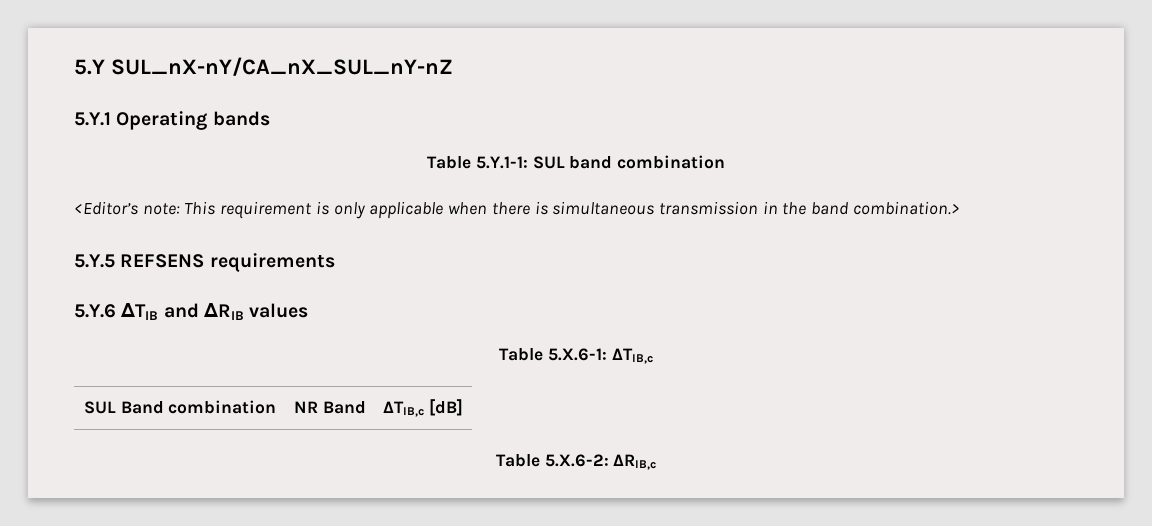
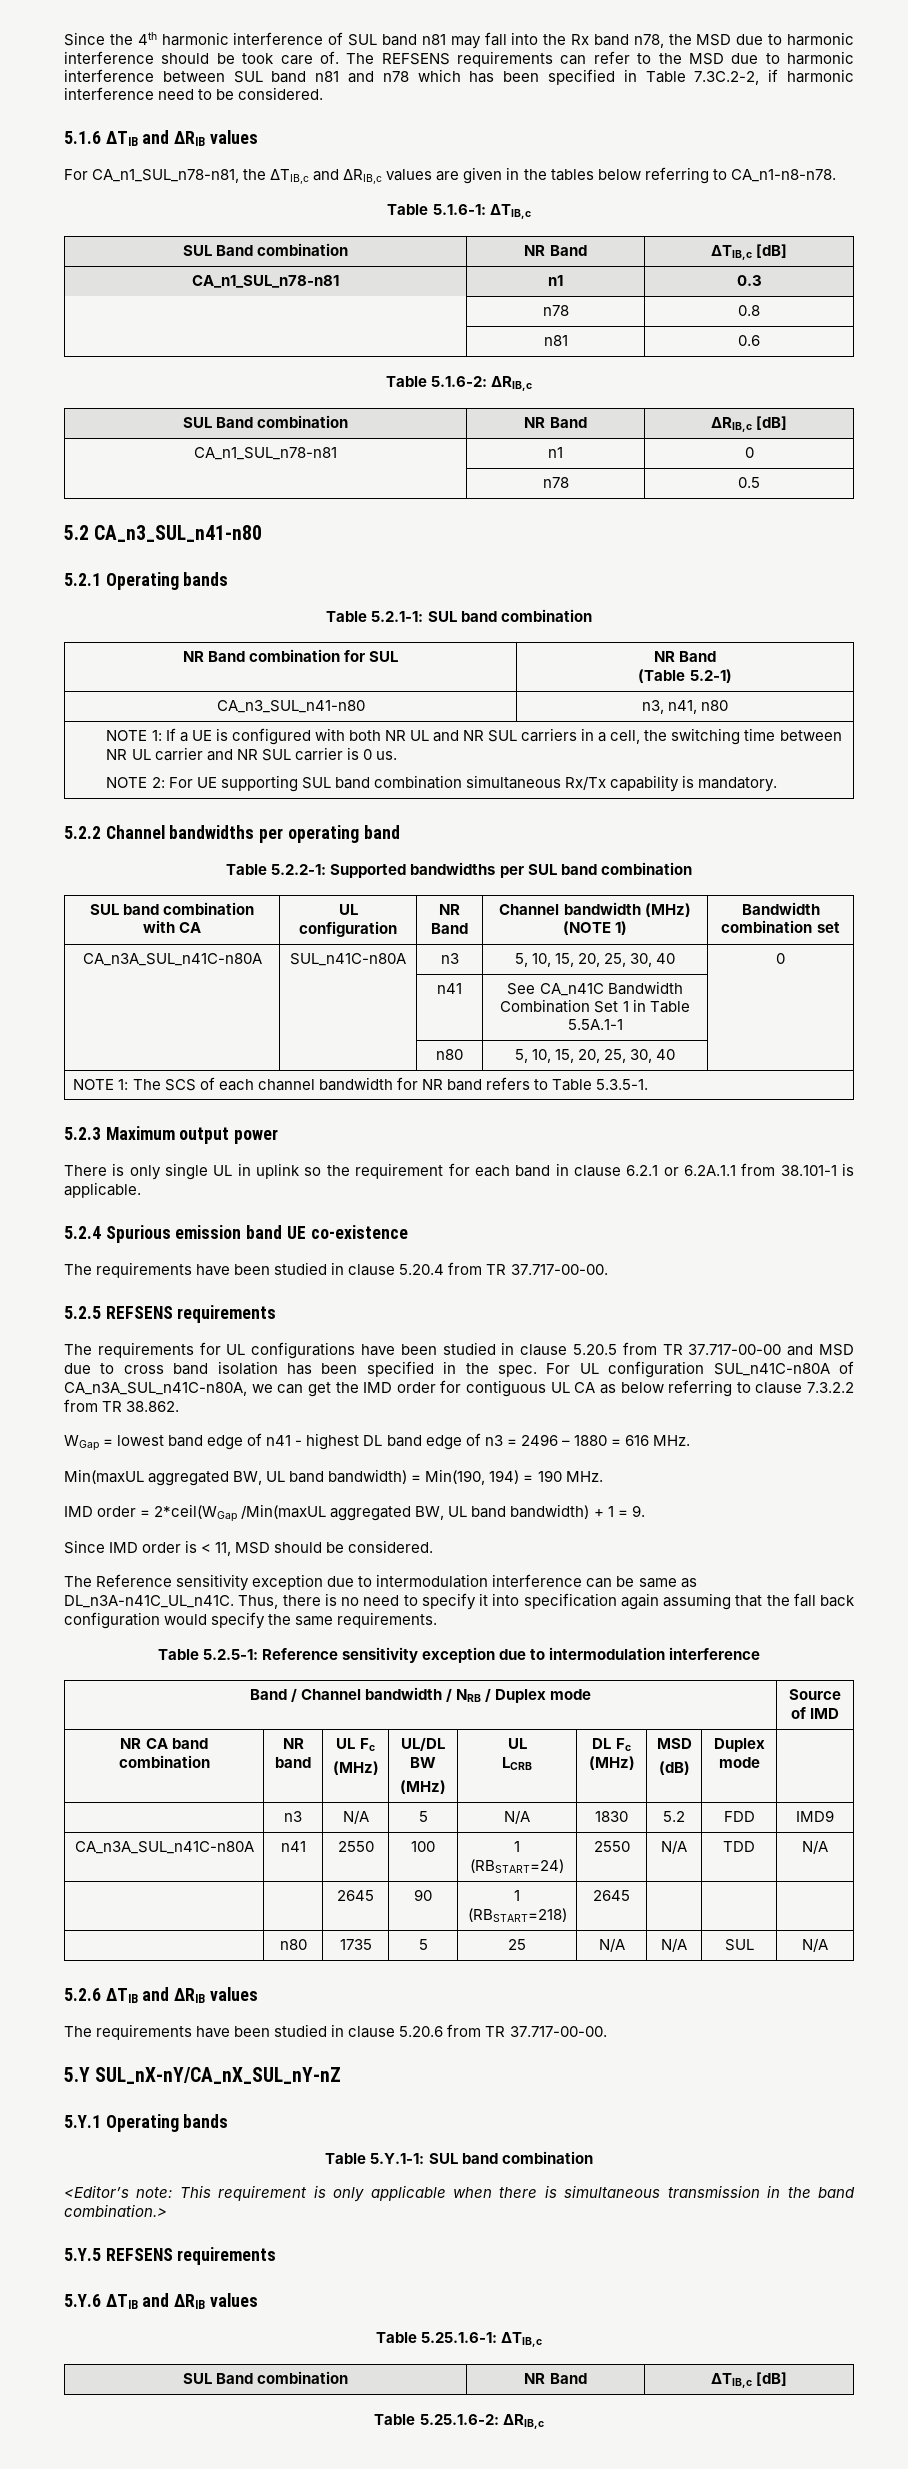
(74, 67) none -> [64,32,855,49] [64,51,854,67] [64,69,854,85] [64,87,324,100] [64,130,258,146] [64,167,836,184] [387,204,531,219] [182,243,349,256] [524,245,587,256] [710,244,788,260] [192,275,339,288] [548,275,563,286] [736,275,762,286] [542,305,569,316] [738,305,760,316] [543,335,568,346] [738,335,760,346] [385,376,533,391] [182,415,349,428] [524,417,587,428] [710,416,788,432] [194,447,337,460] [548,447,563,458] [744,447,754,458] [542,477,569,488] [738,477,760,488] [64,525,263,542] [64,572,229,590] [326,609,592,622] [182,649,399,662] [653,651,717,662] [638,669,732,683] [216,700,365,713] [641,700,729,714] [106,728,842,745] [106,747,397,761] [106,775,778,792] [64,825,400,843] [226,862,692,878] [89,902,255,915] [142,920,202,933] [338,904,358,915] [299,921,397,937] [439,904,460,915] [431,923,468,934] [499,902,691,917] [562,921,628,935] [741,902,820,915] [721,920,840,933] [82,953,262,966] [290,953,406,966] [440,953,459,964] [514,953,676,967] [776,953,785,964] [437,983,462,994] [507,981,683,996] [500,999,690,1013] [567,1019,623,1030] [436,1049,463,1060] [514,1049,676,1063] [73,1077,649,1091] [64,1126,279,1144] [64,1163,855,1180] [64,1182,141,1198] [64,1225,408,1243] [64,1262,608,1278] [64,1305,277,1323] [64,1342,854,1359] [64,1361,854,1378] [64,1380,854,1397] [64,1399,180,1412] [64,1433,690,1451] [64,1469,603,1486] [64,1504,645,1522] [64,1540,434,1556] [64,1574,697,1591] [64,1593,855,1610] [64,1612,438,1629] [157,1647,761,1663] [249,1687,592,1703] [789,1689,841,1700] [790,1707,840,1719] [120,1738,208,1749] [118,1755,210,1768] [282,1738,304,1749] [275,1757,311,1768] [336,1738,375,1751] [332,1761,379,1775] [401,1737,445,1751] [410,1757,436,1768] [400,1780,446,1794] [507,1738,527,1749] [502,1757,532,1770] [592,1738,631,1751] [588,1756,635,1770] [656,1738,692,1749] [658,1761,690,1775] [713,1738,765,1752] [718,1757,760,1768] [284,1811,302,1822] [342,1810,369,1824] [418,1811,428,1822] [504,1810,530,1824] [595,1811,628,1822] [663,1811,685,1822] [723,1811,755,1822] [796,1810,834,1822] [74,1841,254,1854] [280,1841,306,1852] [337,1841,374,1852] [411,1841,435,1852] [514,1841,520,1852] [470,1859,564,1873] [593,1841,630,1852] [661,1840,687,1854] [723,1841,755,1852] [802,1840,828,1854] [337,1890,374,1901] [414,1889,432,1901] [514,1890,520,1901] [467,1908,567,1922] [593,1890,630,1901] [279,1939,307,1950] [339,1939,372,1950] [418,1939,428,1950] [508,1939,526,1950] [598,1938,625,1952] [661,1938,687,1952] [724,1939,754,1951] [802,1938,828,1952] [64,1987,258,2003] [64,2024,607,2040] Since the 4th harmonic interference of SUL band n81 may fall into the Rx band n78, the MSD due to harmonic interference should be took care of. The REFSENS requirements can refer to the MSD due to harmonic interference between SUL band n81 and n78 which has been specified in Table 7.3C.2-2, if harmonic interference need to be considered. // 5.1.6 ∆TIB and ∆RIB values // For CA_n1_SUL_n78-n81, the ΔTIB,c and ΔRIB,c values are given in the tables below referring to CA_n1-n8-n78. // Table 5.1.6-1: ΔTIB,c // SUL Band combination | NR Band | ΔTIB,c [dB] // CA_n1_SUL_n78-n81 | n1 | 0.3 // | n78 | 0.8 // | n81 | 0.6 // Table 5.1.6-2: ΔRIB,c // SUL Band combination | NR Band | ΔRIB,c [dB] // CA_n1_SUL_n78-n81 | n1 | 0 // | n78 | 0.5 // 5.2 CA_n3_SUL_n41-n80 // 5.2.1 Operating bands // Table 5.2.1-1: SUL band combination // NR Band combination for SUL | NR Band // (Table 5.2-1) // CA_n3_SUL_n41-n80 | n3, n41, n80 // NOTE 1: If a UE is configured with both NR UL and NR SUL carriers in a cell, the switching time between NR UL carrier and NR SUL carrier is 0 us. // NOTE 2: For UE supporting SUL band combination simultaneous Rx/Tx capability is mandatory. // 5.2.2 Channel bandwidths per operating band // Table 5.2.2-1: Supported bandwidths per SUL band combination // SUL band combination with CA | UL configuration | NR Band | Channel bandwidth (MHz) (NOTE 1) | Bandwidth combination set // CA_n3A_SUL_n41C-n80A | SUL_n41C-n80A | n3 | 5, 10, 15, 20, 25, 30, 40 | 0 // | | n41 | See CA_n41C Bandwidth Combination Set 1 in Table 5.5A.1-1 | // | | n80 | 5, 10, 15, 20, 25, 30, 40 | // NOTE 1: The SCS of each channel bandwidth for NR band refers to Table 5.3.5-1. // 5.2.3 Maximum output power // There is only single UL in uplink so the requirement for each band in clause 6.2.1 or 6.2A.1.1 from 38.101-1 is applicable. // 5.2.4 Spurious emission band UE co-existence // The requirements have been studied in clause 5.20.4 from TR 37.717-00-00. // 5.2.5 REFSENS requirements // The requirements for UL configurations have been studied in clause 5.20.5 from TR 37.717-00-00 and MSD due to cross band isolation has been specified in the spec. For UL configuration SUL_n41C-n80A of CA_n3A_SUL_n41C-n80A, we can get the IMD order for contiguous UL CA as below referring to clause 7.3.2.2 from TR 38.862. // WGap = lowest band edge of n41 - highest DL band edge of n3 = 2496 – 1880 = 616 MHz. // Min(maxUL aggregated BW, UL band bandwidth) = Min(190, 194) = 190 MHz. // IMD order = 2*ceil(WGap /Min(maxUL aggregated BW, UL band bandwidth) + 1 = 9. // Since IMD order is < 11, MSD should be considered. // The Reference sensitivity exception due to intermodulation interference can be same as DL_n3A-n41C_UL_n41C. Thus, there is no need to specify it into specification again assuming that the fall back configuration would specify the same requirements. // Table 5.2.5-1: Reference sensitivity exception due to intermodulation interference // Band / Channel bandwidth / NRB / Duplex mode | Source of IMD // NR CA band combination | NR band | UL Fc // (MHz) | UL/DL BW // (MHz) | UL // LCRB | DL Fc (MHz) | MSD // (dB) | Duplex mode | // | n3 | N/A | 5 | N/A | 1830 | 5.2 | FDD | IMD9 // CA_n3A_SUL_n41C-n80A | n41 | 2550 | 100 | 1 (RBSTART=24) | 2550 | N/A | TDD | N/A // | | 2645 | 90 | 1 (RBSTART=218) | 2645 | | | // | n80 | 1735 | 5 | 25 | N/A | N/A | SUL | N/A // 5.2.6 ∆TIB and ∆RIB values // The requirements have been studied in clause 5.20.6 from TR 37.717-00-00. //
[548,348,607,361] 5.X.6-1: -> [421,2332,497,2343] 5.25.1.6-1:
[544,454,609,467] 5.X.6-2: -> [419,2414,499,2425] 5.25.1.6-2:

